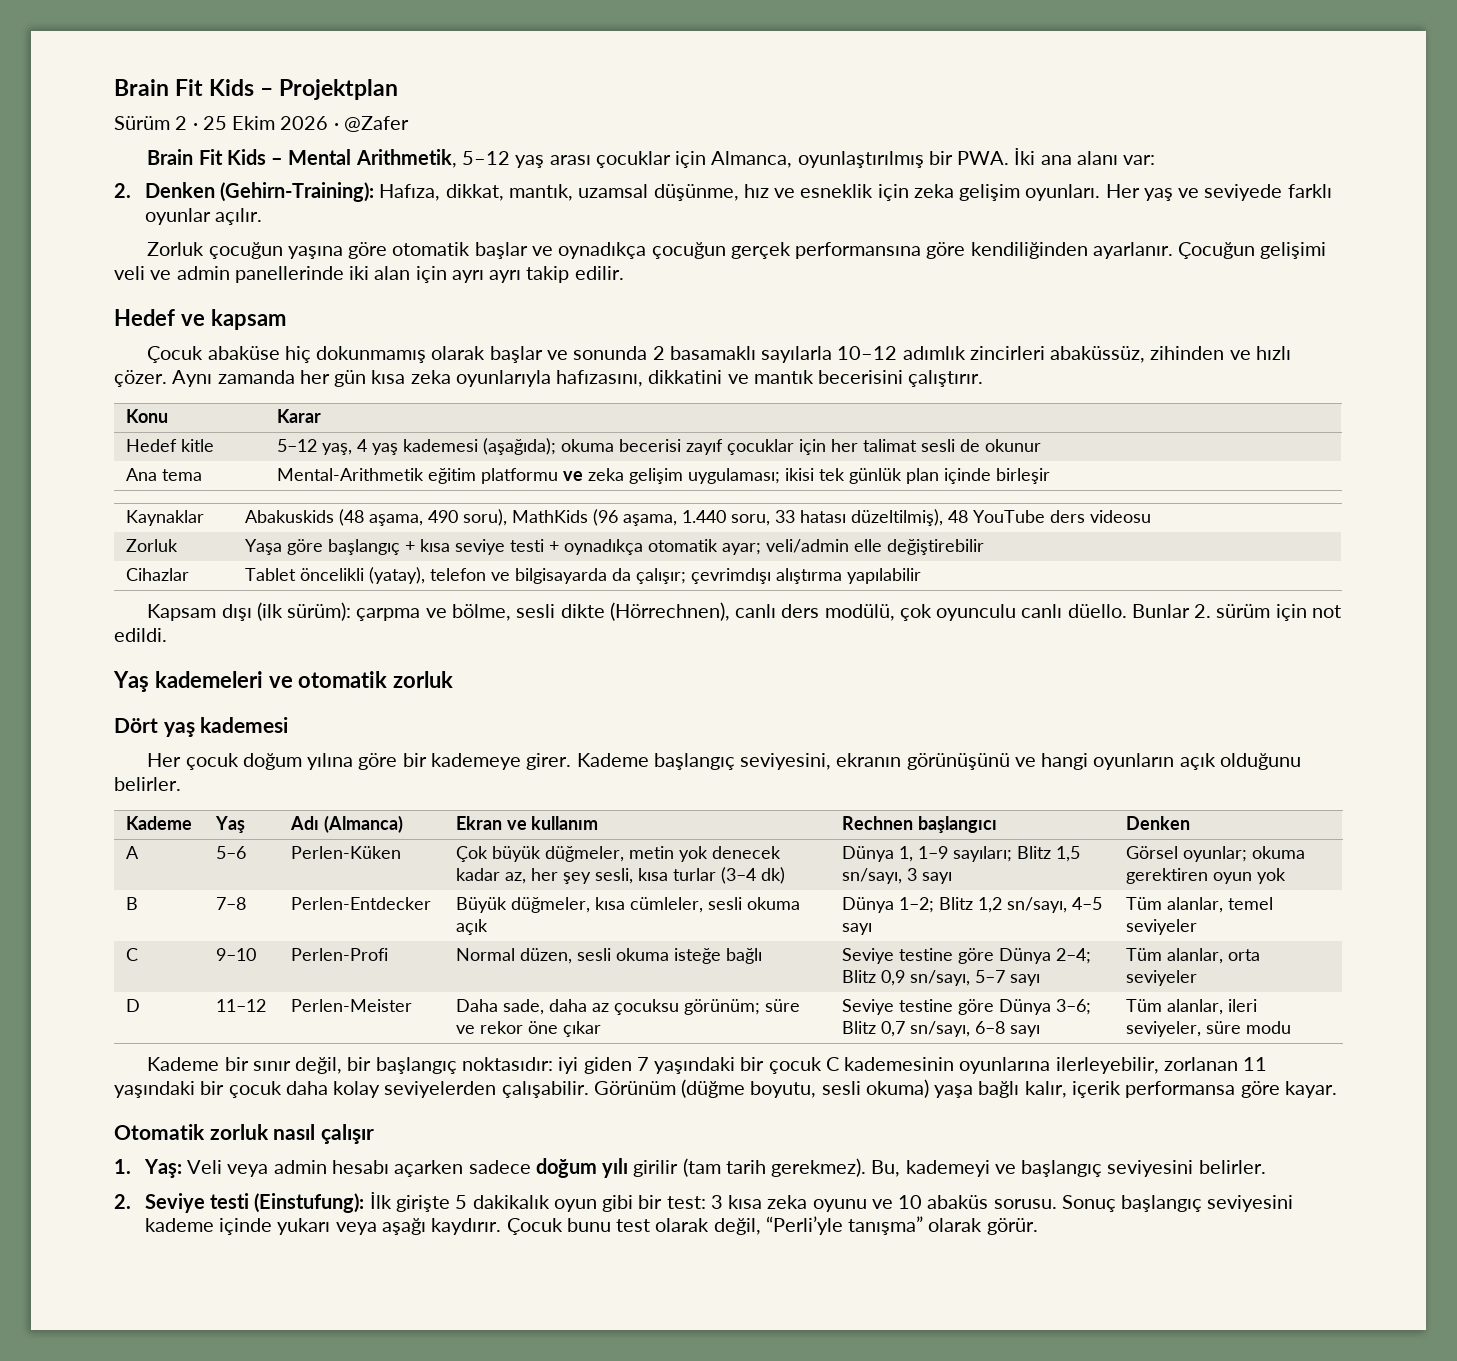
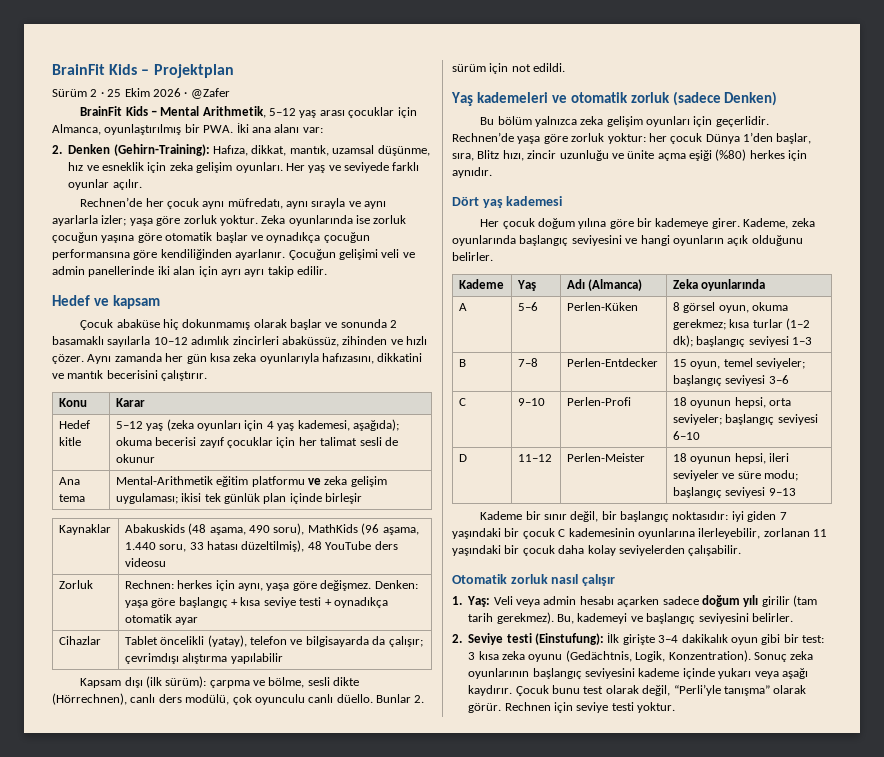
[114,79,204,96] Brain Fit -> [52,64,105,75] BrainFit
[147,149,223,165] Brain Fit -> [80,106,123,116] BrainFit
[147,242,205,256] Zorluk -> [80,197,387,209] [52,215,407,226] Rechnen’de her çocuk aynı müfredatı, aynı sırayla ve aynı ayarlarla izler; yaşa göre zorluk yoktur. Zeka oyunlarında ise zorluk
[730,242,791,259] gerçek -> (370, 237) none
[321,438,556,455] yaş, 4 yaş kademesi (aşağıda); -> [146,419,399,431] yaş (zeka oyunları için 4 yaş kademesi, aşağıda);
[244,539,282,555] Yaşa -> [124,580,418,591] [124,600,148,608] Rechnen: herkes için aynı, yaşa göre değişmez. Denken: yaşa
[721,539,984,555] ayar; veli/admin elle değiştirebilir -> [175,617,199,625] ayar
(454, 679) none -> [672,91,778,106] [480,116,769,127] [452,132,812,144] [452,149,808,161] [452,167,492,178] (sadece Denken) // Bu bölüm yalnızca zeka gelişim oyunları için geçerlidir. Rechnen’de yaşa göre zorluk yoktur: her çocuk Dünya 1’den başlar, sıra, Blitz hızı, zincir uzunluğu ve ünite açma eşiği (%80) herkes için aynıdır.
[576,753,1010,770] Kademe başlangıç seviyesini, ekranın görünüşünü -> [743,218,815,229] [452,235,622,246] Kademe, zeka oyunlarında başlangıç seviyesini
[455,816,599,830] [841,816,997,833] [1125,816,1190,830] [125,846,139,859] [215,846,246,859] [290,846,401,859] [455,846,781,862] [455,867,785,884] [841,846,1080,862] [841,868,952,884] [1125,846,1305,862] [1125,868,1286,884] [125,897,138,910] [215,897,246,910] [290,897,431,910] [455,897,800,913] [455,919,488,935] [841,897,1102,913] [841,923,872,935] [1125,897,1273,913] [1125,919,1197,935] [125,948,138,961] [215,948,256,961] [290,948,388,961] [455,948,762,964] [841,948,1091,964] [841,970,1040,986] [1125,948,1260,964] [1125,970,1197,986] [125,999,140,1012] [215,999,266,1012] [290,999,412,1012] [455,999,800,1015] [455,1021,601,1037] [841,999,1091,1015] [841,1021,1040,1037] [1125,999,1257,1015] [1125,1021,1291,1037] Ekran ve kullanım | Rechnen başlangıcı | Denken // A | 5–6 | Perlen-Küken | Çok büyük düğmeler, metin yok denecek kadar az, her şey sesli, kısa turlar (3–4 dk) | Dünya 1, 1–9 sayıları; Blitz 1,5 sn/sayı, 3 sayı | Görsel oyunlar; okuma gerektiren oyun yok // B | 7–8 | Perlen-Entdecker | Büyük düğmeler, kısa cümleler, sesli okuma açık | Dünya 1–2; Blitz 1,2 sn/sayı, 4–5 sayı | Tüm alanlar, temel seviyeler // C | 9–10 | Perlen-Profi | Normal düzen, sesli okuma isteğe bağlı | Seviye testine göre Dünya 2–4; Blitz 0,9 sn/sayı, 5–7 sayı | Tüm alanlar, orta seviyeler // D | 11–12 | Perlen-Meister | Daha sade, daha az çocuksu görünüm; süre ve rekor öne çıkar | Seviye testine göre Dünya 3–6; Blitz 0,7 sn/sayı, 6–8 sayı | Tüm alanlar, ileri seviyeler, süre modu -> [672,279,766,291] [458,303,467,311] [517,302,538,311] [566,302,638,311] [672,302,789,313] [672,318,811,330] [672,335,813,347] [458,359,466,367] [517,358,538,367] [566,358,658,367] [672,358,806,369] [672,375,789,386] [458,398,466,406] [517,398,545,406] [566,397,631,406] [672,397,792,408] [672,414,818,425] [672,431,700,440] [458,454,467,462] [517,454,552,462] [566,453,645,462] [672,453,790,464] [672,470,799,481] [672,487,796,498] Zeka oyunlarında // A | 5–6 | Perlen-Küken | 8 görsel oyun, okuma gerekmez; kısa turlar (1–2 dk); başlangıç seviyesi 1–3 // B | 7–8 | Perlen-Entdecker | 15 oyun, temel seviyeler; başlangıç seviyesi 3–6 // C | 9–10 | Perlen-Profi | 18 oyunun hepsi, orta seviyeler; başlangıç seviyesi 6–10 // D | 11–12 | Perlen-Meister | 18 oyunun hepsi, ileri seviyeler ve süre modu; başlangıç seviyesi 9–13
[593,1079,1337,1098] Görünüm (düğme boyutu, sesli okuma) yaşa bağlı kalır, içerik performansa göre kayar. -> (742, 550) none
[455,1195,468,1209] 5 -> [658,635,679,643] 3–4
[871,1195,1116,1212] ve 10 abaküs sorusu. Sonuç -> [565,650,814,662] [468,668,530,679] (Gedächtnis, Logik, Konzentration). Sonuç zeka oyunlarının
(1038, 1226) none -> [504,702,676,713] Rechnen için seviye testi yoktur.

